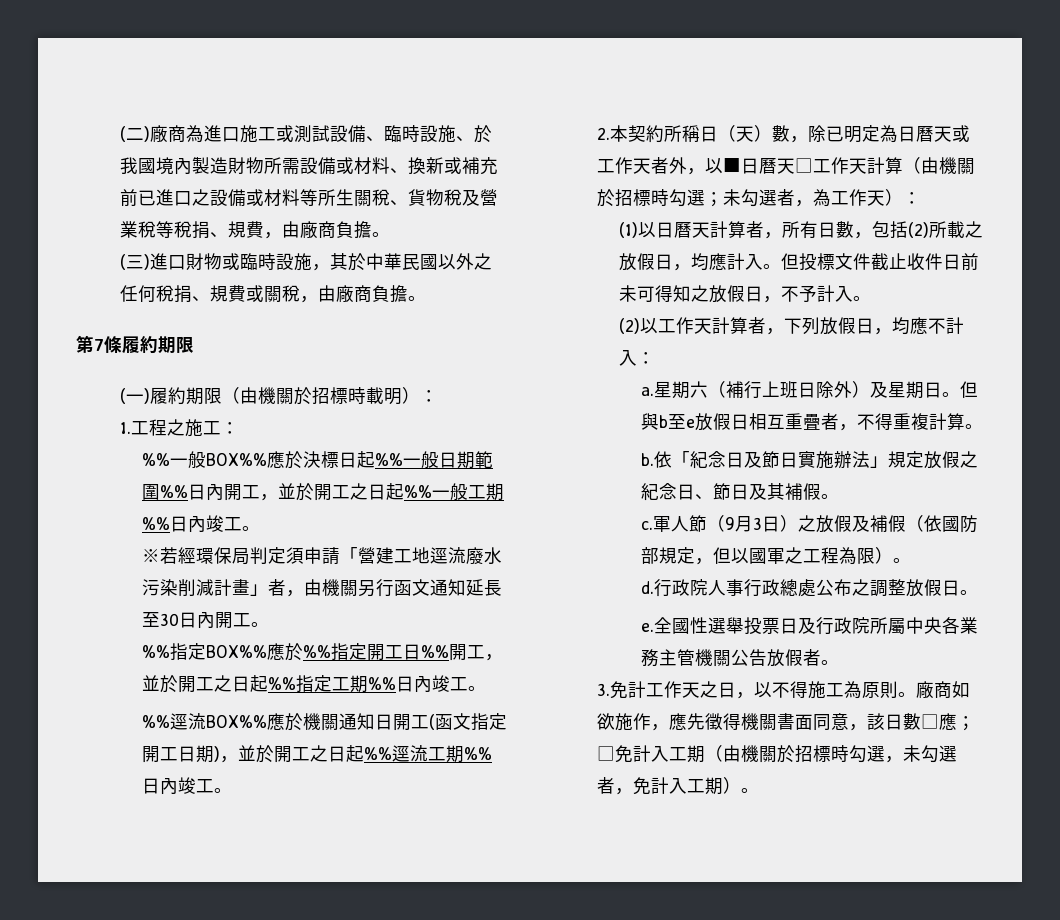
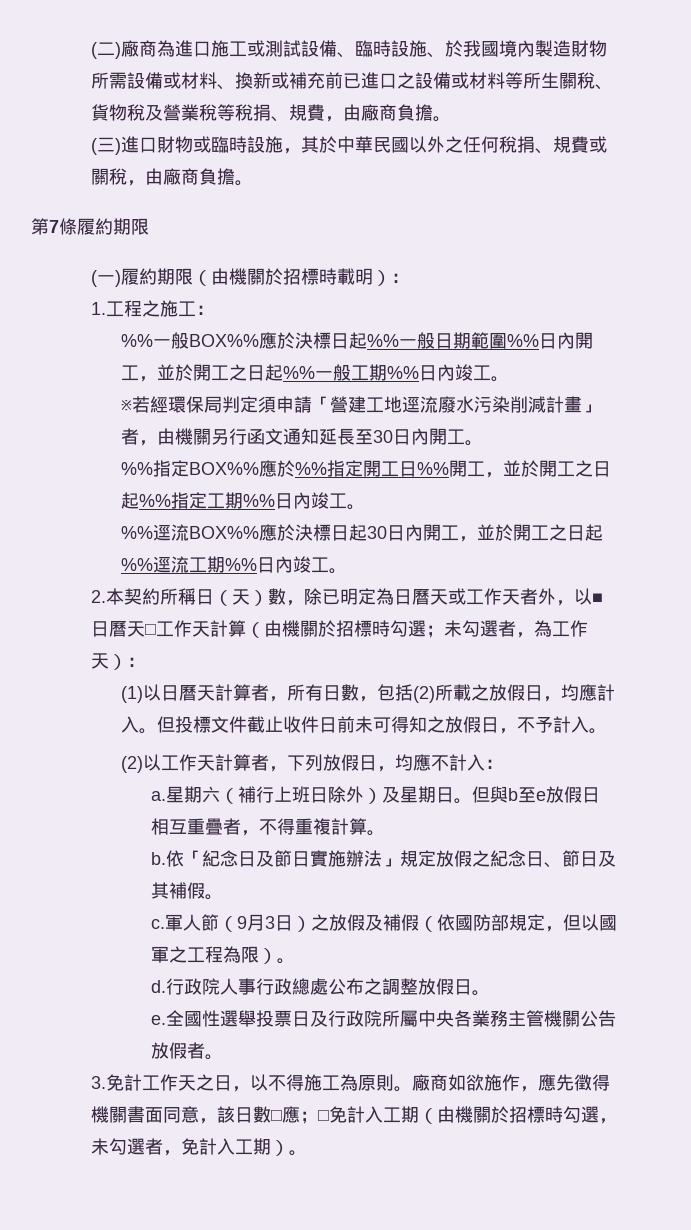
[302,713,507,731] [141,745,220,763] 機關通知日開工(函文指定開工日期) -> [295,524,460,541] 決標日起30日內開工

